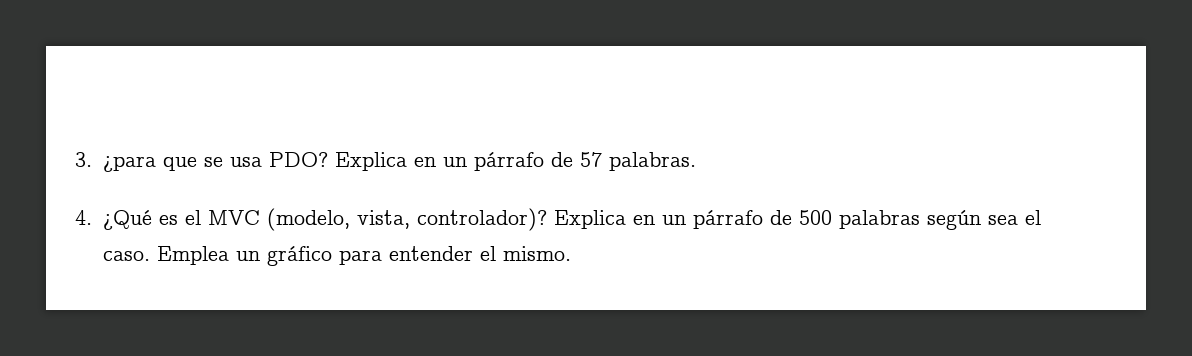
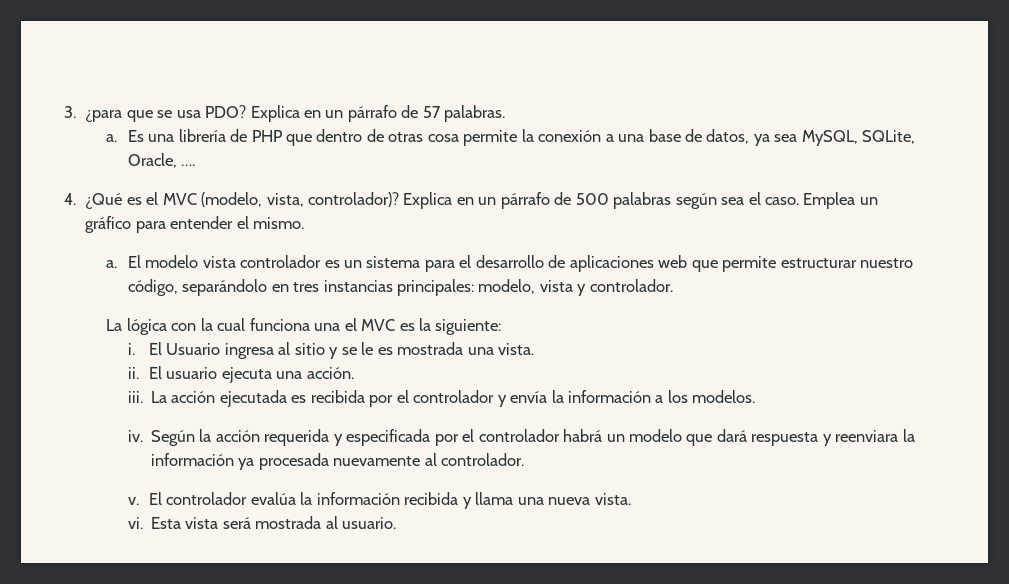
(696, 161) none -> [106,129,916,146] [127,153,196,168] // a. Es una librería de PHP que dentro de otras cosa permite la conexión a una base de datos, ya sea MySQL, SQLite, Oracle, ….
(571, 253) none -> [106,255,914,272] [127,279,673,296] [106,318,502,335] [127,342,534,359] [127,366,354,383] [127,390,756,407] [127,429,915,446] [150,453,525,470] [127,492,631,509] [127,516,397,529] // a. El modelo vista controlador es un sistema para el desarrollo de aplicaciones web que permite estructurar nuestro código, separándolo en tres instancias principales: modelo, vista y controlador. // La lógica con la cual funciona una el MVC es la siguiente: // i. El Usuario ingresa al sitio y se le es mostrada una vista. // ii. El usuario ejecuta una acción. // iii. La acción ejecutada es recibida por el controlador y envía la información a los modelos. // iv. Según la acción requerida y especificada por el controlador habrá un modelo que dará respuesta y reenviara la información ya procesada nuevamente al controlador. // v. El controlador evalúa la información recibida y llama una nueva vista. // vi. Esta vista será mostrada al usuario.

